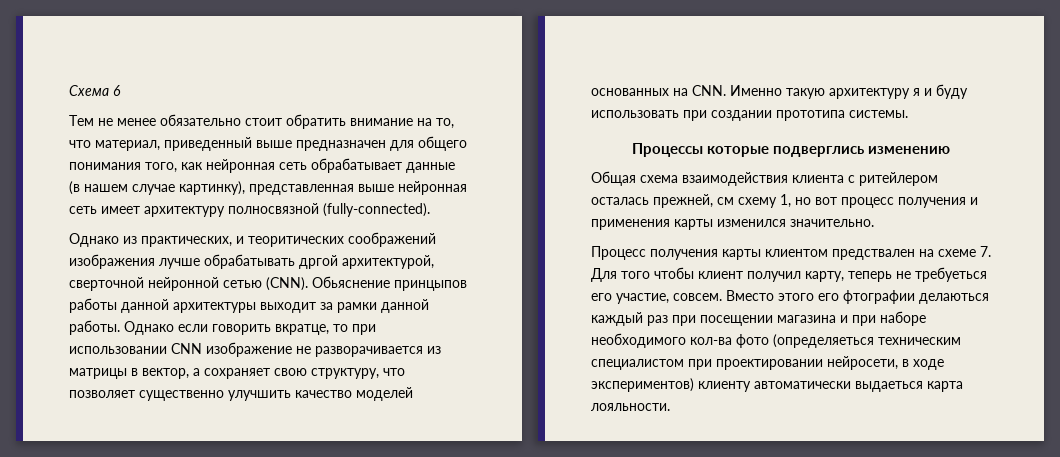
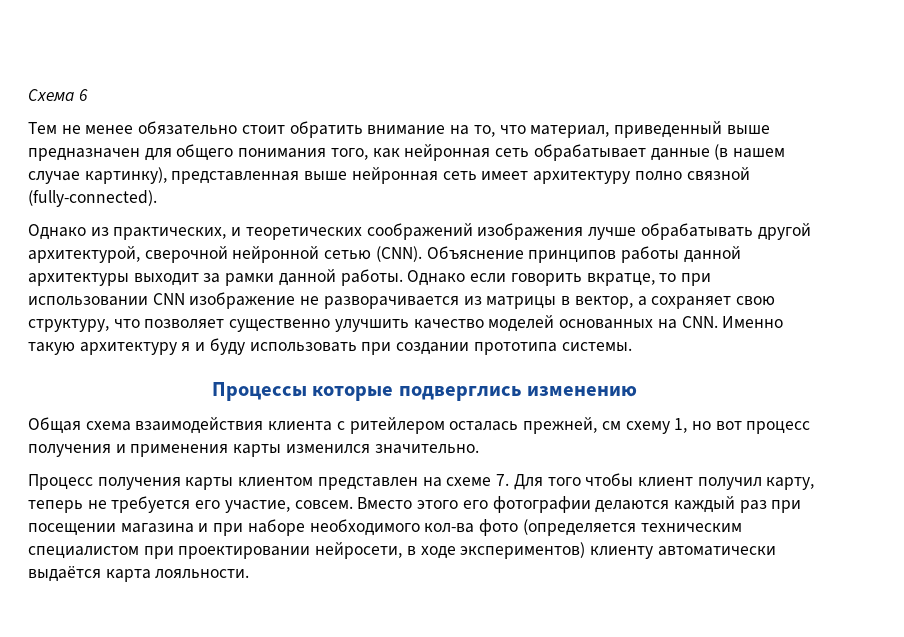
[228,203,319,214] полносвязной -> [634,167,750,181] полно связной
[248,236,344,247] теоритических -> [245,227,362,240] теоретических
[299,255,434,269] [69,277,144,291] дргой архитектурой, сверточной -> [757,223,811,240] [28,246,228,263] другой архитектурой, сверочной
[312,276,467,291] Обьяснение принцыпов -> [426,246,617,263] Объяснение принципов
[832,249,915,260] предствален -> [317,477,418,490] представлен
[915,267,987,282] требуеться -> [111,496,191,513] требуется
[843,290,989,304] фтографии делаються -> [492,496,670,513] фотографии делаются
[773,334,874,348] (определяеться -> [522,519,636,536] (определяется
[855,381,923,392] выдаеться -> [28,566,101,582] выдаётся

